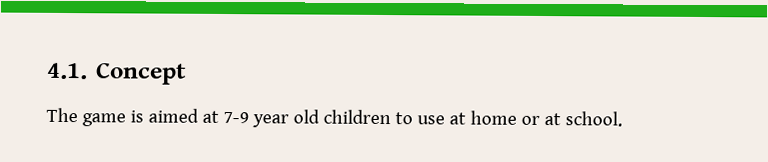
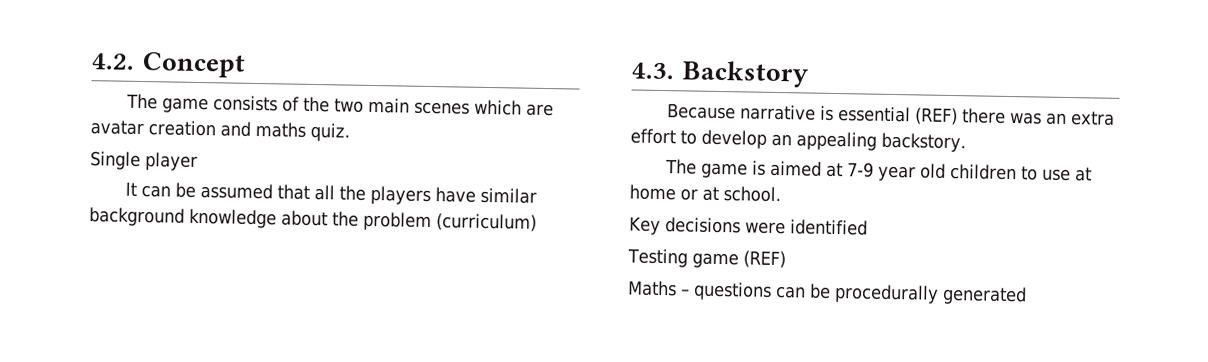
[47,62,88,80] 4.1. -> [91,53,135,70] 4.2.
(188, 73) none -> [126,93,555,117] [90,120,350,142] [90,151,198,171] [125,181,538,206] [89,207,537,232] [631,60,809,88] [667,103,1116,126] [630,128,966,153] // The game consists of the two main scenes which are avatar creation and maths quiz. // Single player // It can be assumed that all the players have similar background knowledge about the problem (curriculum) // 4.3. Backstory // Because narrative is essential (REF) there was an extra effort to develop an appealing backstory.
(623, 119) none -> [629,216,868,236] [627,248,786,269] [628,280,1027,306] // Key decisions were identified // Testing game (REF) // Maths – questions can be procedurally generated

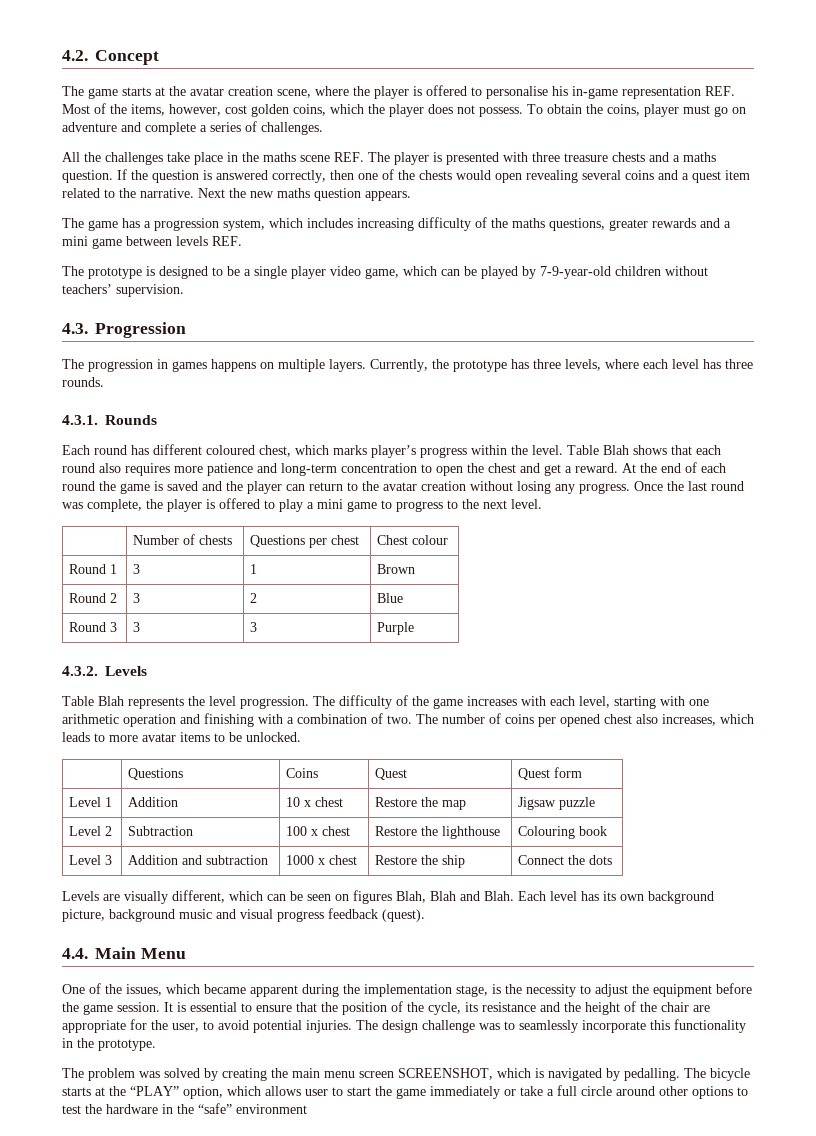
[213,95,555,117] [90,120,350,142] [90,151,198,171] [125,181,538,206] [89,207,537,232] [631,60,809,88] [667,103,1116,126] [630,128,966,153] [665,159,1093,182] [629,184,781,203] [629,216,868,236] [627,248,786,269] [628,280,1027,306] consists of the two main scenes which are avatar creation and maths quiz. // Single player // It can be assumed that all the players have similar background knowledge about the problem (curriculum) // 4.3. Backstory // Because narrative is essential (REF) there was an extra effort to develop an appealing backstory. // The game is aimed at 7-9 year old children to use at home or at school. // Key decisions were identified // Testing game (REF) // Maths – questions can be procedurally generated -> [122,85,735,99] [62,103,746,117] [62,121,323,135] [62,152,716,165] [62,169,750,183] [62,188,411,201] [62,217,731,231] [62,236,242,249] [62,266,708,279] [62,284,184,297] [62,322,186,338] [62,359,753,372] [62,377,104,387] [62,415,157,425] [62,444,721,458] [62,462,726,476] [62,481,744,494] [62,498,542,512] [133,534,233,545] [250,535,360,548] [377,535,449,545] [69,564,118,574] [133,564,141,574] [250,564,258,574] [377,564,416,574] [69,593,118,603] [133,593,141,603] [250,593,258,603] [377,593,404,603] [69,622,118,632] [133,622,141,632] [250,622,258,632] [377,622,415,635] [62,666,147,676] [62,695,709,709] [62,713,754,727] [62,732,301,742] [128,768,184,780] [286,768,319,778] [375,768,408,780] [518,767,583,780] [69,797,113,807] [128,797,179,807] [286,797,344,807] [375,797,467,810] [518,797,596,810] [69,826,113,836] [128,826,194,836] [286,826,351,836] [375,826,501,839] [518,826,608,839] [69,855,113,865] [128,855,269,865] [286,855,358,865] [375,855,466,868] [518,855,613,865] [62,890,714,904] [62,908,425,922] [62,947,186,959] [62,983,752,997] [62,1001,710,1015] [62,1019,746,1033] [62,1038,156,1051] [62,1068,750,1081] [62,1085,748,1099] [62,1103,307,1114] starts at the avatar creation scene, where the player is offered to personalise his in-game representation REF. Most of the items, however, cost golden coins, which the player does not possess. To obtain the coins, player must go on adventure and complete a series of challenges. // All the challenges take place in the maths scene REF. The player is presented with three treasure chests and a maths question. If the question is answered correctly, then one of the chests would open revealing several coins and a quest item related to the narrative. Next the new maths question appears. // The game has a progression system, which includes increasing difficulty of the maths questions, greater rewards and a mini game between levels REF. // The prototype is designed to be a single player video game, which can be played by 7-9-year-old children without teachers’ supervision. // 4.3. Progression // The progression in games happens on multiple layers. Currently, the prototype has three levels, where each level has three rounds. // 4.3.1. Rounds // Each round has different coloured chest, which marks player’s progress within the level. Table Blah shows that each round also requires more patience and long-term concentration to open the chest and get a reward. At the end of each round the game is saved and the player can return to the avatar creation without losing any progress. Once the last round was complete, the player is offered to play a mini game to progress to the next level. // | Number of chests | Questions per chest | Chest colour // Round 1 | 3 | 1 | Brown // Round 2 | 3 | 2 | Blue // Round 3 | 3 | 3 | Purple // 4.3.2. Levels // Table Blah represents the level progression. The difficulty of the game increases with each level, starting with one arithmetic operation and finishing with a combination of two. The number of coins per opened chest also increases, which leads to more avatar items to be unlocked. // | Questions | Coins | Quest | Quest form // Level 1 | Addition | 10 x chest | Restore the map | Jigsaw puzzle // Level 2 | Subtraction | 100 x chest | Restore the lighthouse | Colouring book // Level 3 | Addition and subtraction | 1000 x chest | Restore the ship | Connect the dots // Levels are visually different, which can be seen on figures Blah, Blah and Blah. Each level has its own background picture, background music and visual progress feedback (quest). // 4.4. Main Menu // One of the issues, which became apparent during the implementation stage, is the necessity to adjust the equipment before the game session. It is essential to ensure that the position of the cycle, its resistance and the height of the chair are appropriate for the user, to avoid potential injuries. The design challenge was to seamlessly incorporate this functionality in the prototype. // The problem was solved by creating the main menu screen SCREENSHOT, which is navigated by pedalling. The bicycle starts at the “PLAY” option, which allows user to start the game immediately or take a full circle around other options to test the hardware in the “safe” environment

